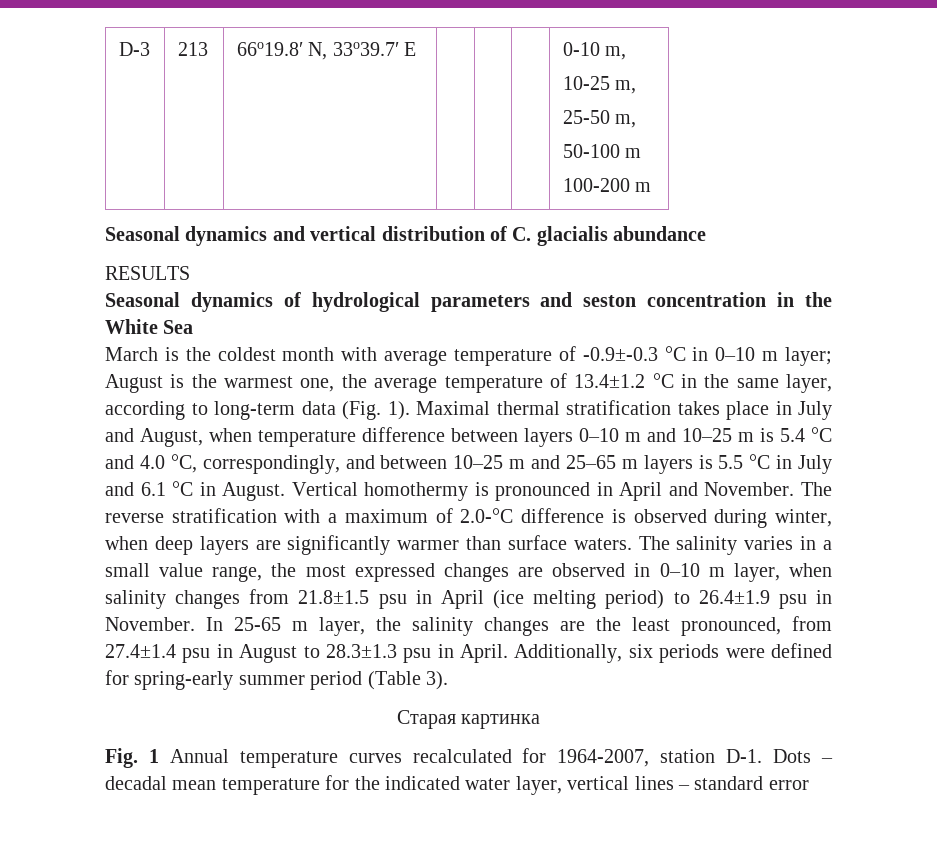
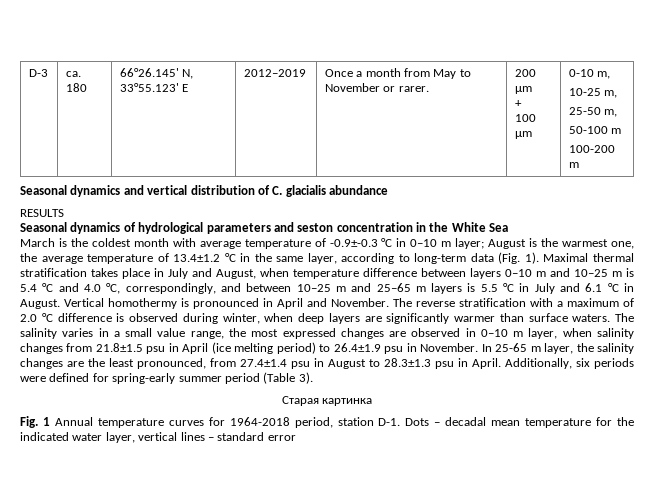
[177,42,208,56] [236,42,417,60] 213 | 66о19.8ʹ N, 33о39.7ʹ E | | | -> [65,71,81,77] [65,83,87,92] [119,68,194,79] [119,83,189,92] [243,69,306,77] [324,68,471,79] [324,83,429,92] [514,69,536,77] [514,86,532,94] [514,100,522,107] [514,114,536,122] [514,131,532,139] ca. 180 | 66°26.145' N, 33°55.123' E | 2012–2019 | Once a month from May to November or rarer. | 200 μm // + // 100 μm
[460,508,514,523] 2.0-°C -> [20,313,53,322] 2.0 °C
[412,748,650,767] recalculated for 1964-2007, -> [208,417,333,428] for 1964-2018 period,

